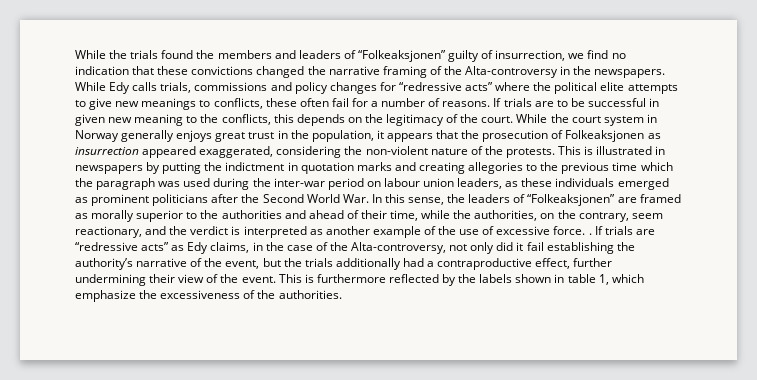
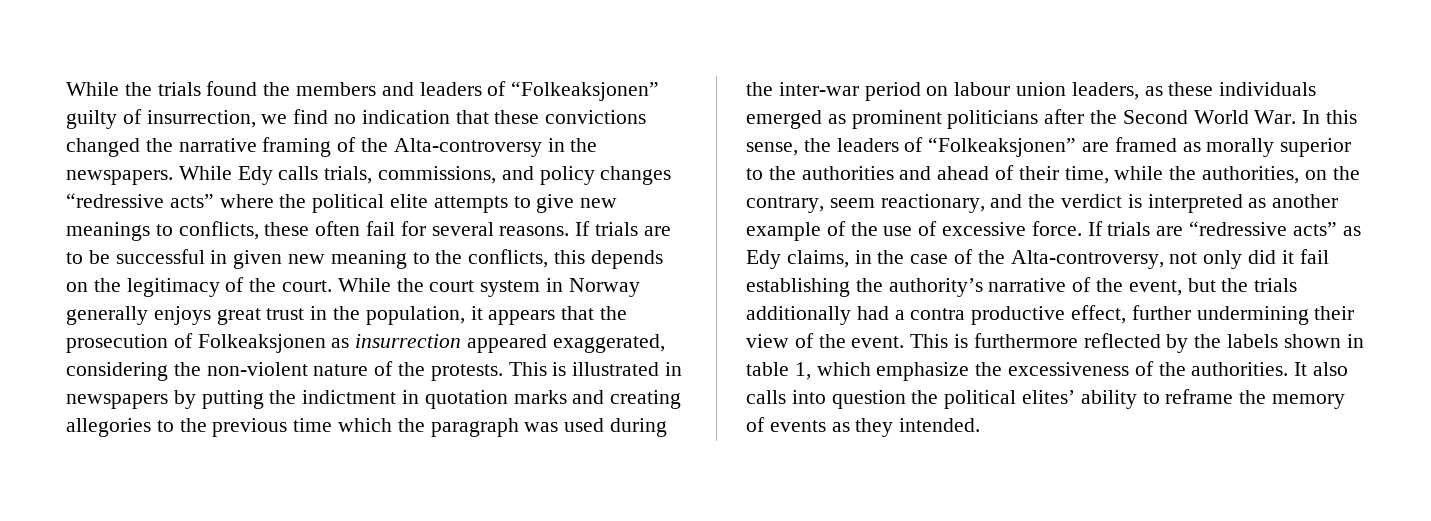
[194,82,268,91] commissions -> [378,166,497,184] commissions,
[379,82,396,91] for -> (672, 175) none
[371,98,441,107] a number of -> [431,222,494,236] several
[588,233,592,235] . -> (1082, 228) none
[437,258,533,270] contraproductive -> [910,306,1066,325] contra productive
(342, 294) none -> [1294,362,1349,376] [746,389,1346,409] [746,417,981,437] It also calls into question the political elites’ ability to reframe the memory of events as they intended.

